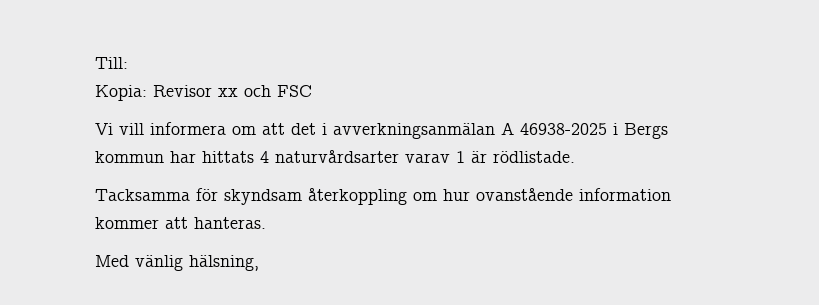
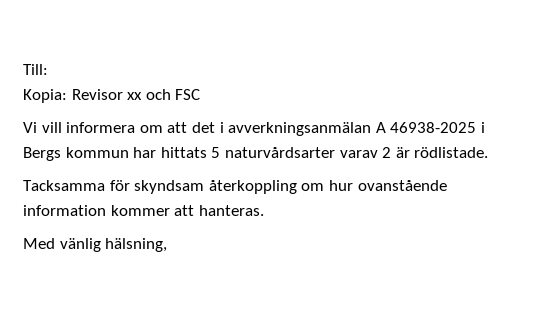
[260,151,269,163] 4 -> [211,147,221,158] 5
[456,151,465,163] 1 -> [382,147,392,158] 2

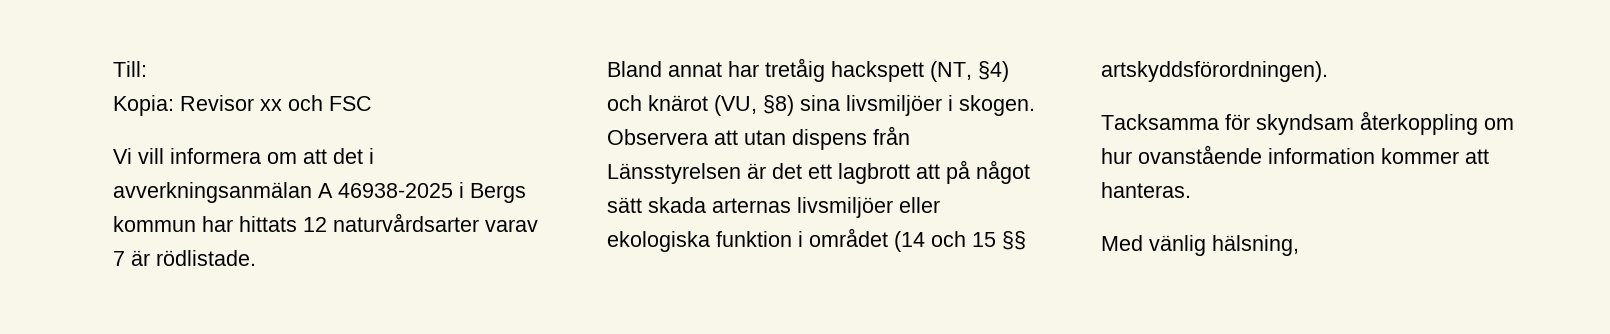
[211,147,221,158] 5 -> [303,217,327,232] 12
[382,147,392,158] 2 -> [113,251,125,266] 7
(489, 152) none -> [607,58,1009,82] [607,95,1035,116] [607,126,910,150] [607,160,1030,184] [607,197,940,218] [607,228,1026,252] [1101,61,1328,82] // Bland annat har tretåig hackspett (NT, §4) och knärot (VU, §8) sina livsmiljöer i skogen. Observera att utan dispens från Länsstyrelsen är det ett lagbrott att på något sätt skada arternas livsmiljöer eller ekologiska funktion i området (14 och 15 §§ artskyddsförordningen).

